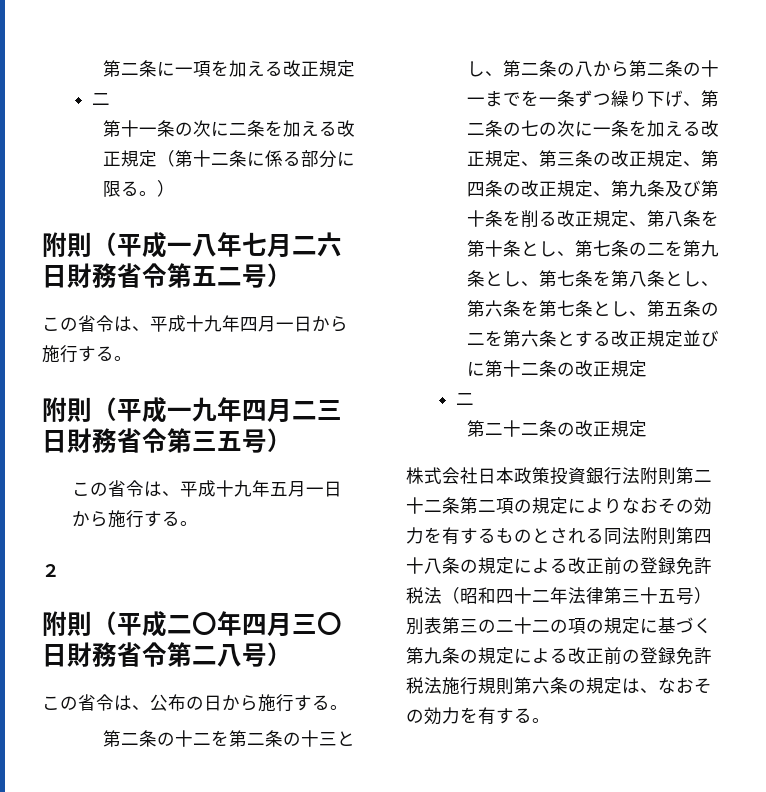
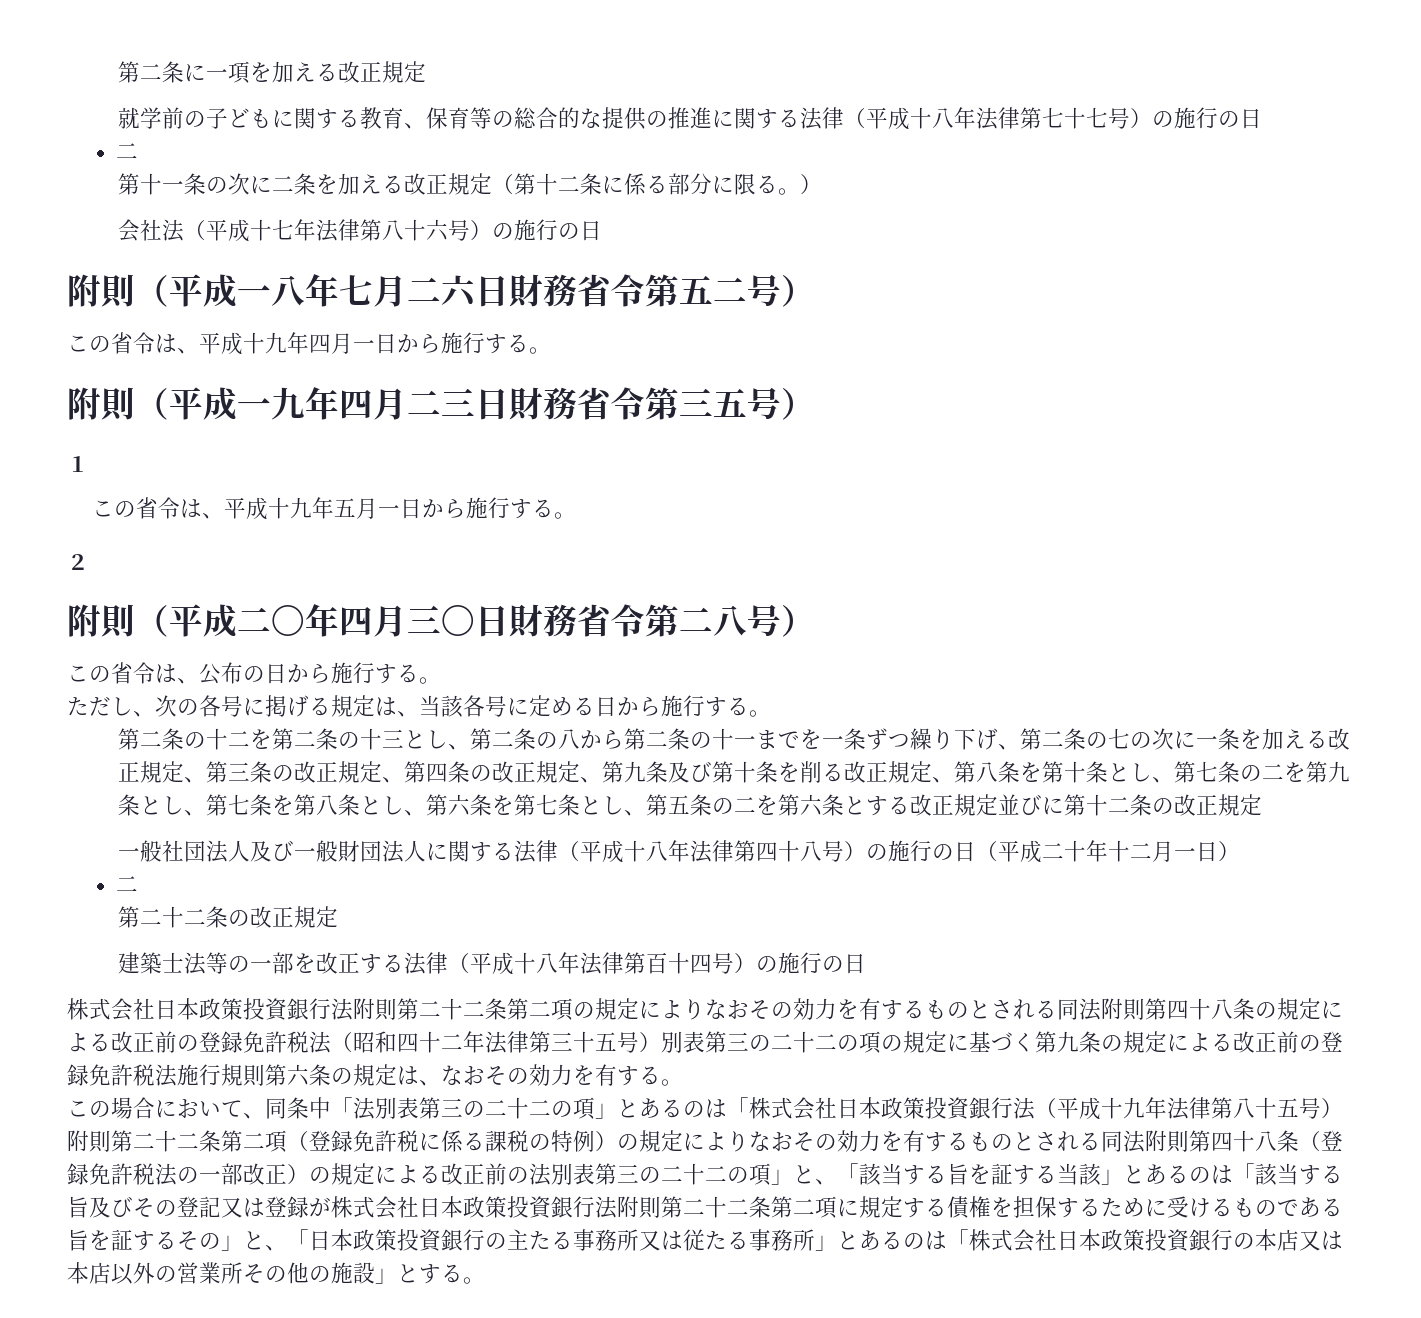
(355, 68) none -> [117,107,1262,130] // 就学前の子どもに関する教育、保育等の総合的な提供の推進に関する法律（平成十八年法律第七十七号）の施行の日
(175, 188) none -> [117,219,602,242] // 会社法（平成十七年法律第八十六号）の施行の日
(292, 440) none -> [67,456,89,472] // １
(348, 707) none -> [67,695,771,718] // ただし、次の各号に掲げる規定は、当該各号に定める日から施行する。
(647, 368) none -> [117,840,1240,863] // 一般社団法人及び一般財団法人に関する法律（平成十八年法律第四十八号）の施行の日（平成二十年十二月一日）
(647, 428) none -> [117,952,866,975] // 建築士法等の一部を改正する法律（平成十八年法律第百十四号）の施行の日
(550, 720) none -> [67,1097,1343,1120] [67,1130,1343,1153] [67,1163,1343,1186] [67,1196,1343,1219] [67,1229,1343,1252] [67,1262,485,1285] // この場合において、同条中「法別表第三の二十二の項」とあるのは「株式会社日本政策投資銀行法（平成十九年法律第八十五号）附則第二十二条第二項（登録免許税に係る課税の特例）の規定によりなおその効力を有するものとされる同法附則第四十八条（登録免許税法の一部改正）の規定による改正前の法別表第三の二十二の項」と、「該当する旨を証する当該」とあるのは「該当する旨及びその登記又は登録が株式会社日本政策投資銀行法附則第二十二条第二項に規定する債権を担保するために受けるものである旨を証するその」と、「日本政策投資銀行の主たる事務所又は従たる事務所」とあるのは「株式会社日本政策投資銀行の本店又は本店以外の営業所その他の施設」とする。

